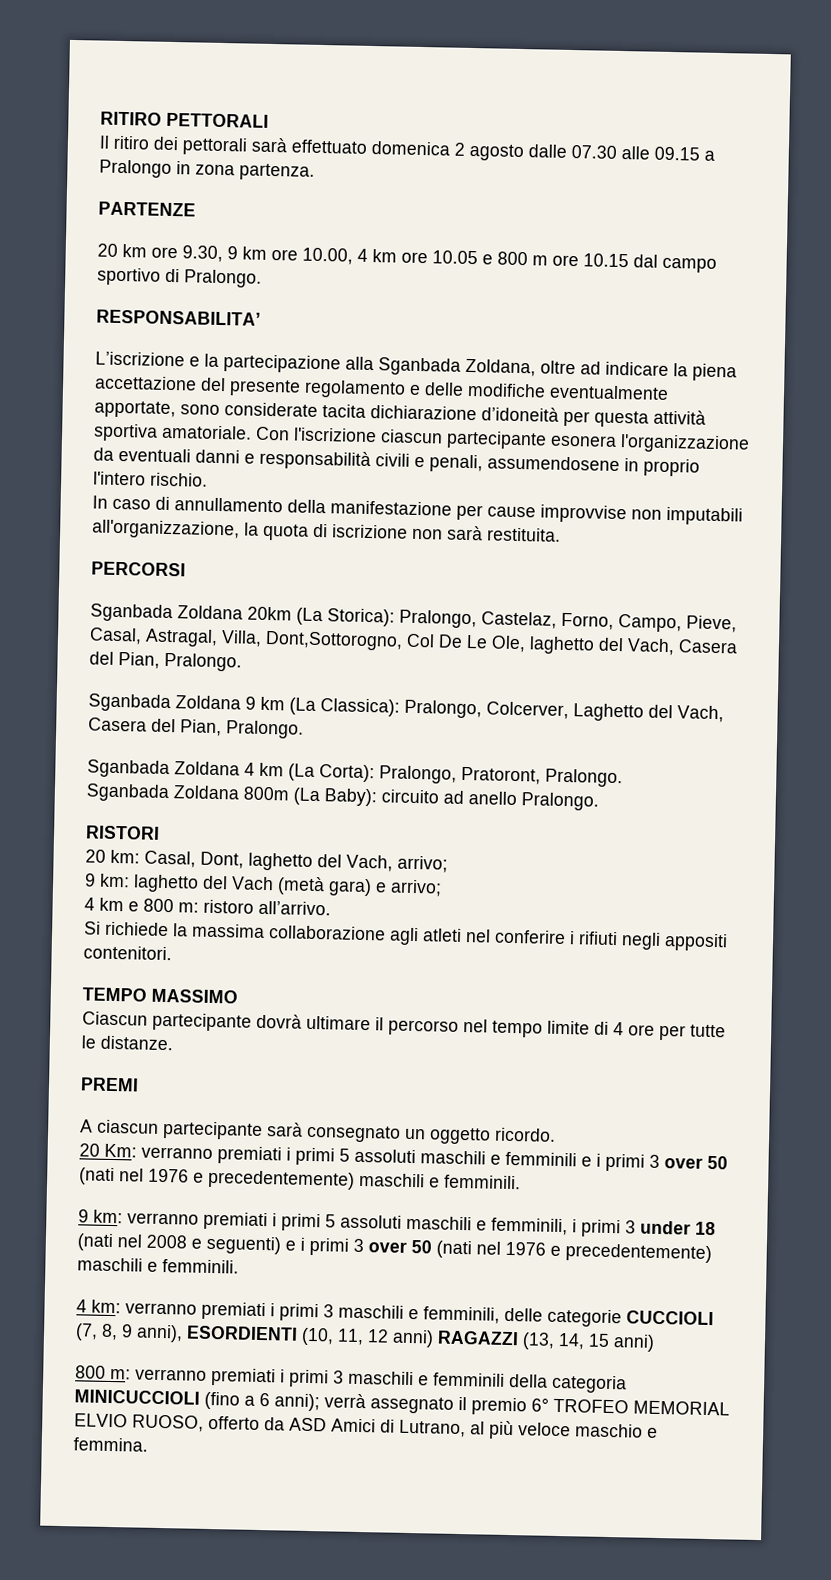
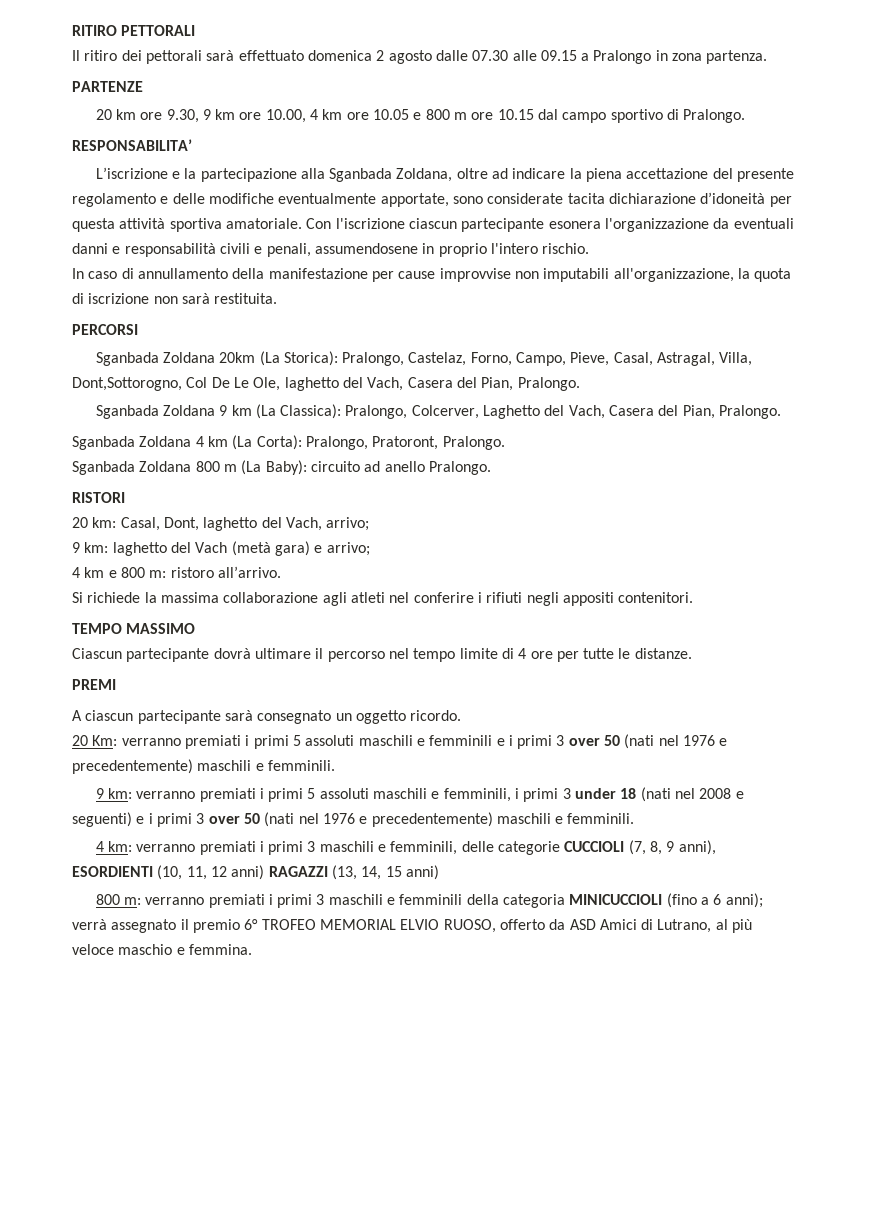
[243,786,290,801] 800m -> [195,461,237,472] 800 m

